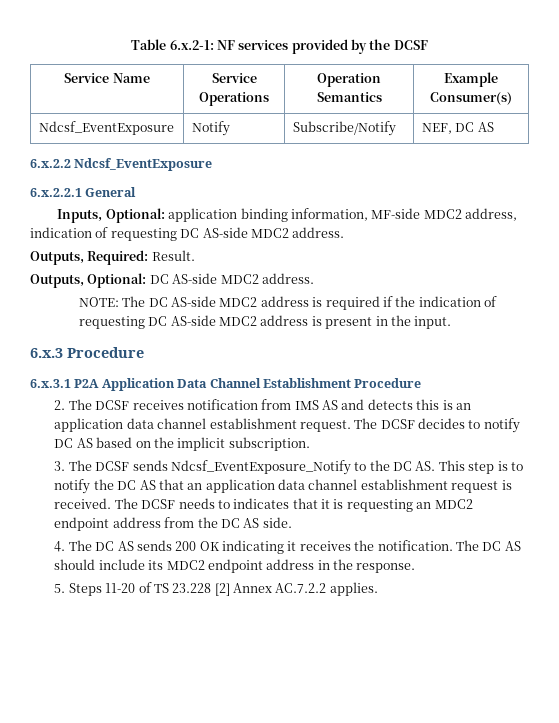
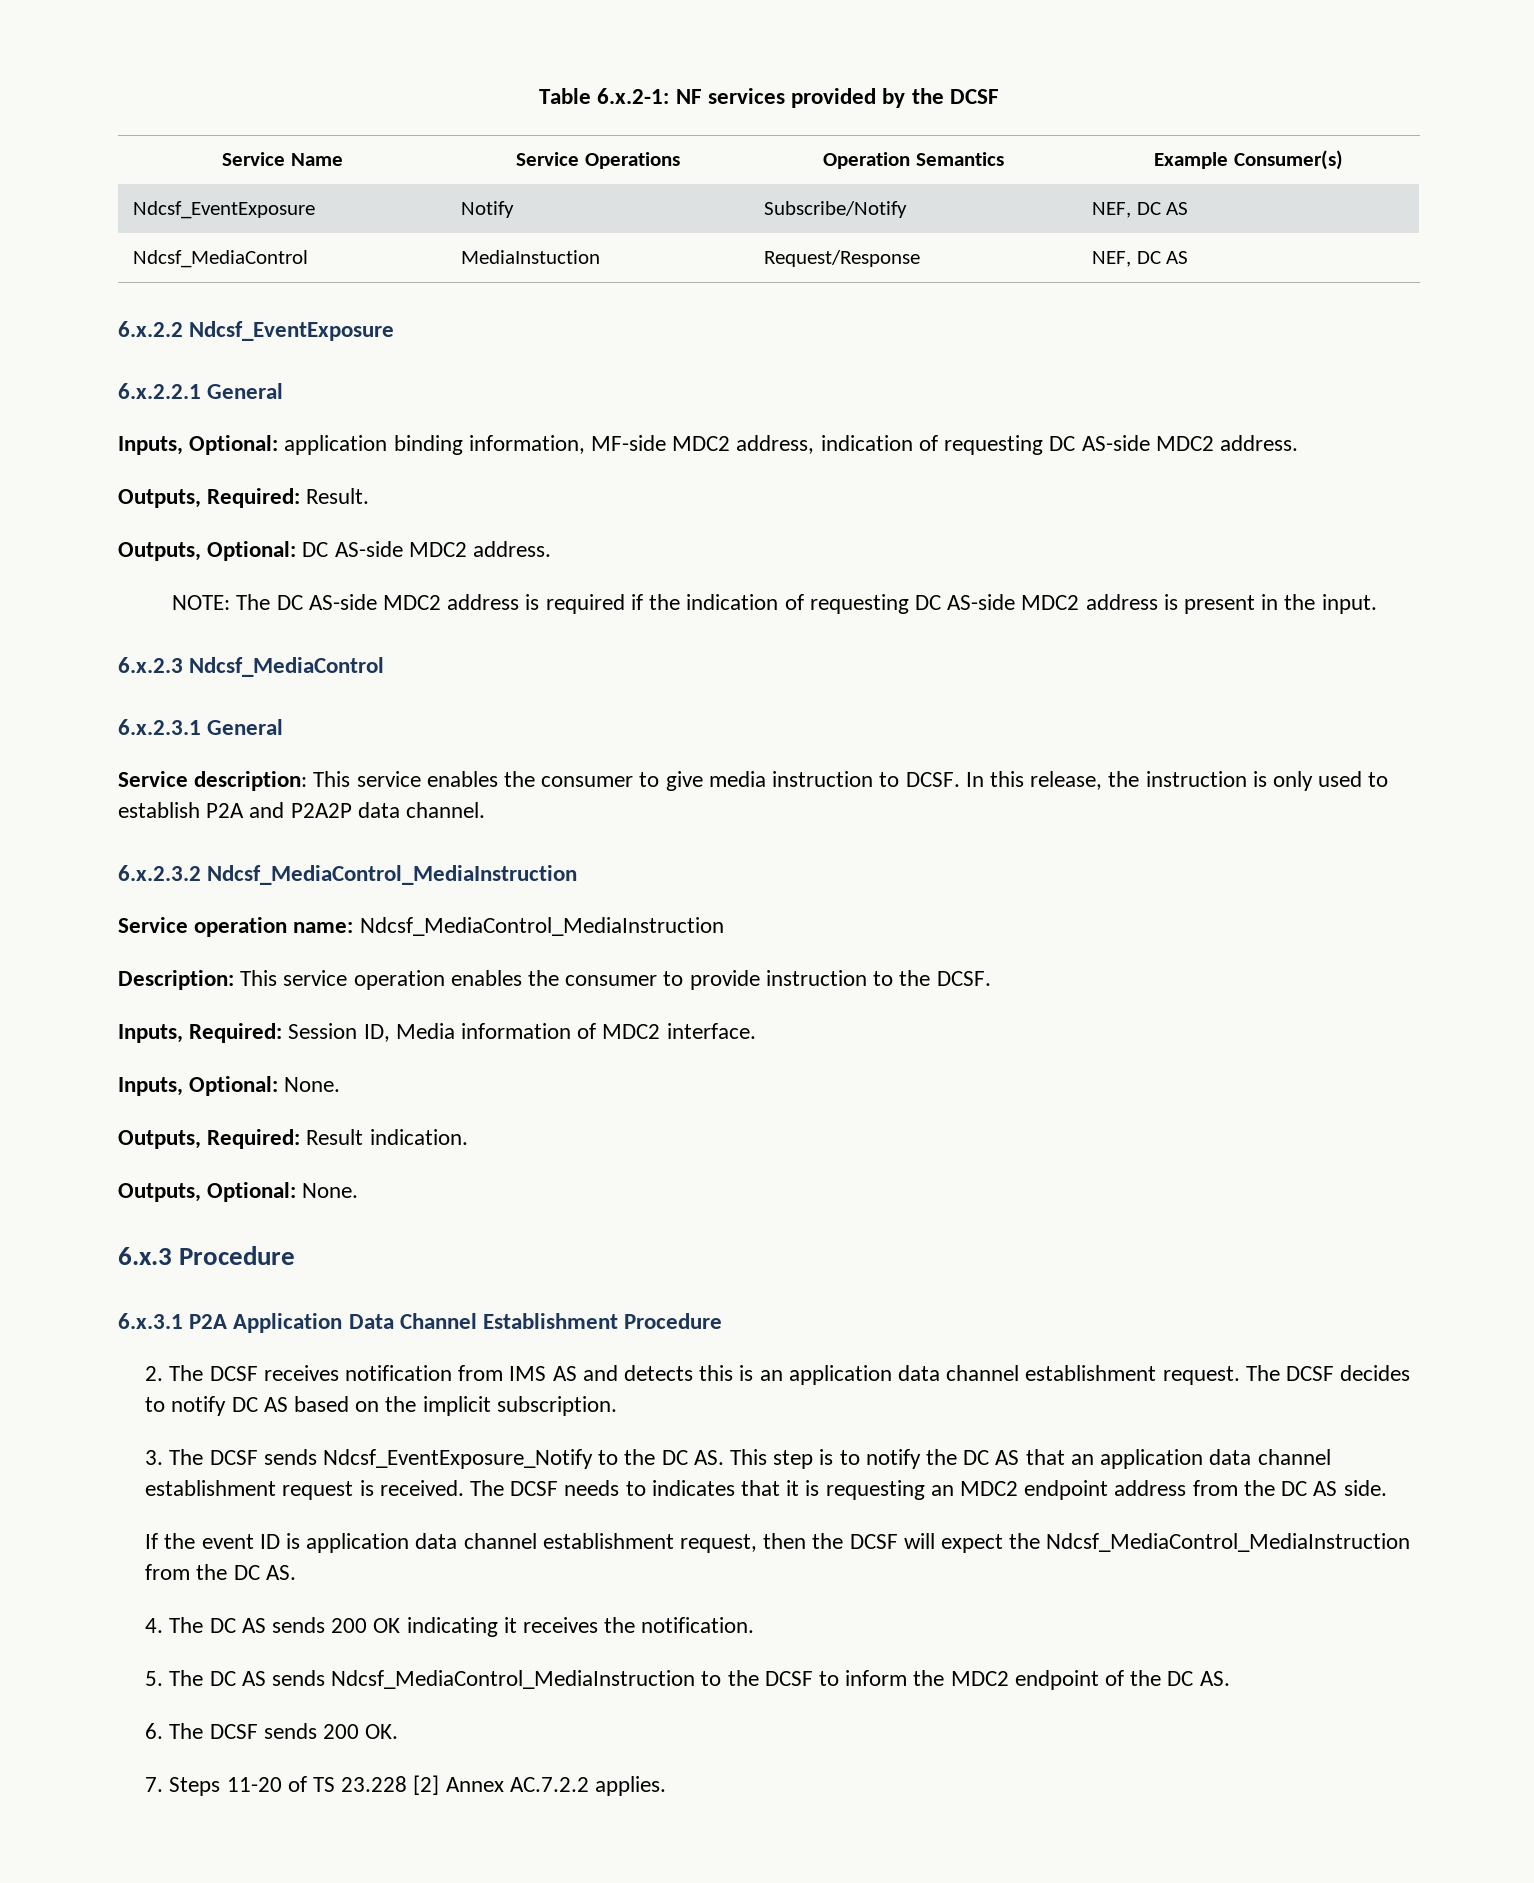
(494, 127) none -> [133,250,309,268] [461,250,601,264] [764,250,921,267] [1092,251,1189,267] // Ndcsf_MediaControl | MediaInstuction | Request/Response | NEF, DC AS
(452, 322) none -> [118,657,385,677] [118,719,284,735] [118,771,1389,791] [118,802,486,818] [118,865,578,885] [118,917,724,937] [118,970,991,990] [118,1023,756,1043] [118,1076,341,1096] [118,1129,468,1149] [118,1182,359,1202] // 6.x.2.3 Ndcsf_MediaControl // 6.x.2.3.1 General // Service description: This service enables the consumer to give media instruction to DCSF. In this release, the instruction is only used to establish P2A and P2A2P data channel. // 6.x.2.3.2 Ndcsf_MediaControl_MediaInstruction // Service operation name: Ndcsf_MediaControl_MediaInstruction // Description: This service operation enables the consumer to provide instruction to the DCSF. // Inputs, Required: Session ID, Media information of MDC2 interface. // Inputs, Optional: None. // Outputs, Required: Result indication. // Outputs, Optional: None.
(292, 522) none -> [145,1533,1411,1553] [145,1564,296,1580] // If the event ID is application data channel establishment request, then the DCSF will expect the Ndcsf_MediaControl_MediaInstruction from the DC AS.
[455,540,521,551] [54,559,416,573] [54,584,66,593] The DC AS should include its MDC2 endpoint address in the response. // 5. -> [145,1670,1230,1690] [145,1723,399,1739] [145,1777,164,1792] // 5. The DC AS sends Ndcsf_MediaControl_MediaInstruction to the DCSF to inform the MDC2 endpoint of the DC AS. // 6. The DCSF sends 200 OK. // 7.

